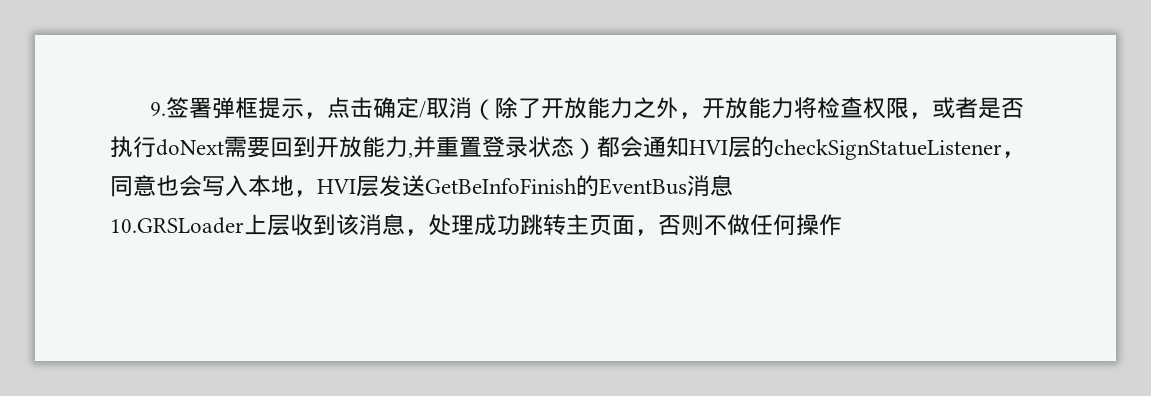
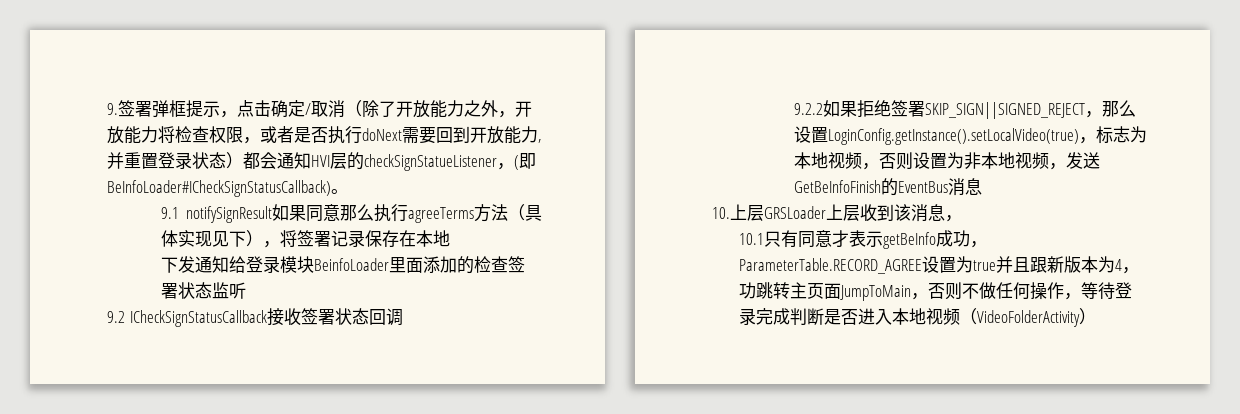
[110,175,379,197] 同意也会写入本地，HVI层 -> [514,153,536,170] [107,180,348,197] [161,204,542,223] [161,230,451,248] [161,256,526,274] [161,282,247,299] [107,308,403,327] [793,100,1136,119] [793,126,1147,145] [793,152,1066,170] (即BeInfoLoader#ICheckSignStatusCallback)。 // 9.1 notifySignResult如果同意那么执行agreeTerms方法（具体实现见下），将签署记录保存在本地 // 下发通知给登录模块BeinfoLoader里面添加的检查签署状态监听 // 9.2 ICheckSignStatusCallback接收签署状态回调 // 9.2.2如果拒绝签署SKIP_SIGN||SIGNED_REJECT，那么设置LoginConfig.getInstance().setLocalVideo(true)，标志为本地视频，否则设置为非本地视频，
[110,217,244,234] 10.GRSLoader -> [712,204,826,221] 10.上层GRSLoader
[428,214,497,236] 处理成 -> [739,230,988,249] [739,256,1140,274] // 10.1只有同意才表示getBeInfo成功，ParameterTable.RECORD_AGREE设置为true并且跟新版本为4，
(635, 225) none -> [840,285,912,301] JumpToMain
(842, 225) none -> [1064,282,1133,300] [739,308,1097,327] ，等待登录完成判断是否进入本地视频（VideoFolderActivity）

